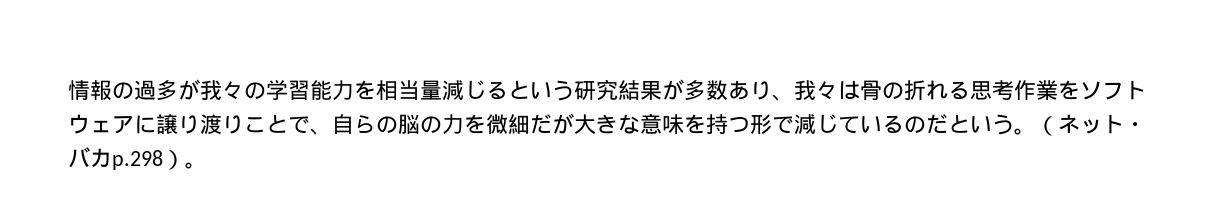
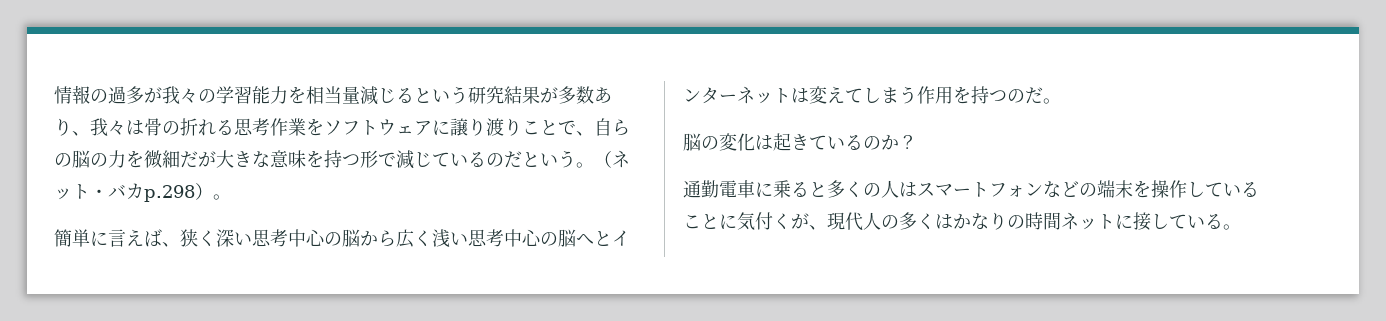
(207, 165) none -> [54,229,630,248] [683,86,1061,104] [683,133,917,151] [683,180,1259,198] [683,212,1241,231] // 簡単に言えば、狭く深い思考中心の脳から広く浅い思考中心の脳へとインターネットは変えてしまう作用を持つのだ。 // 脳の変化は起きているのか？ // 通勤電車に乗ると多くの人はスマートフォンなどの端末を操作していることに気付くが、現代人の多くはかなりの時間ネットに接している。

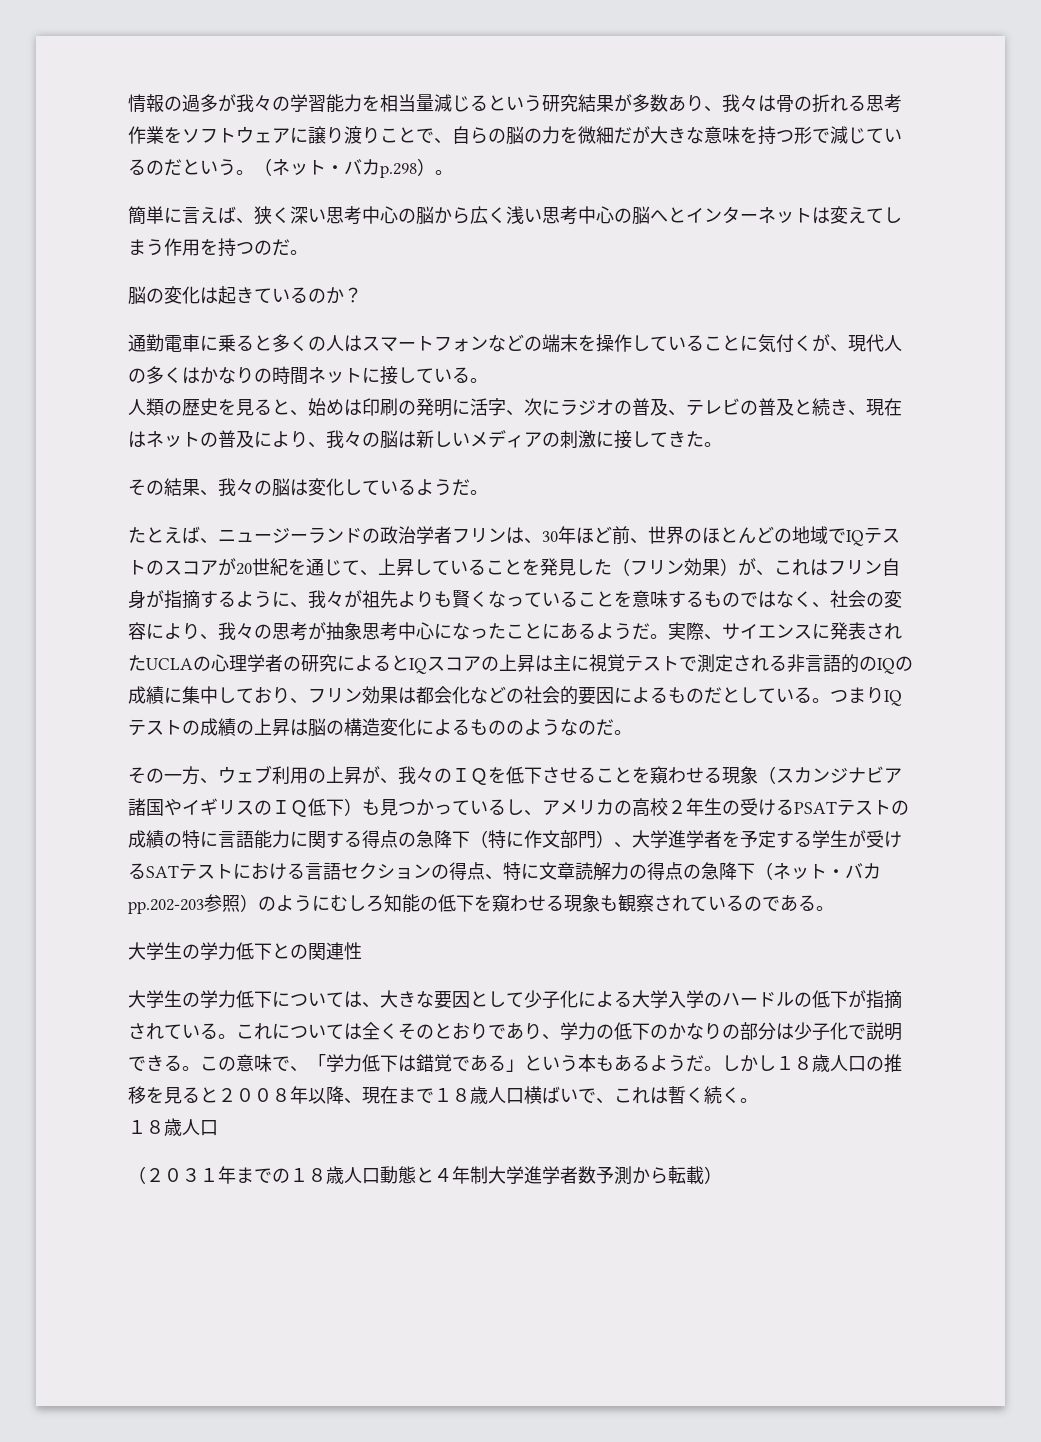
(1241, 227) none -> [128,398,902,417] [128,430,722,449] [128,478,488,497] [128,526,900,546] [128,558,900,576] [128,590,902,609] [128,622,902,641] [128,654,913,674] [128,686,902,706] [128,718,632,737] [128,765,902,785] [128,798,909,817] [128,830,902,849] [128,862,881,881] [128,894,834,914] [128,942,362,960] [128,990,902,1009] [128,1022,902,1041] [128,1054,902,1073] [128,1086,758,1104] [128,1118,218,1136] [128,1166,722,1185] // 人類の歴史を見ると、始めは印刷の発明に活字、次にラジオの普及、テレビの普及と続き、現在はネットの普及により、我々の脳は新しいメディアの刺激に接してきた。 // その結果、我々の脳は変化しているようだ。 // たとえば、ニュージーランドの政治学者フリンは、30年ほど前、世界のほとんどの地域でIQテストのスコアが20世紀を通じて、上昇していることを発見した（フリン効果）が、これはフリン自身が指摘するように、我々が祖先よりも賢くなっていることを意味するものではなく、社会の変容により、我々の思考が抽象思考中心になったことにあるようだ。実際、サイエンスに発表されたUCLAの心理学者の研究によるとIQスコアの上昇は主に視覚テストで測定される非言語的のIQの成績に集中しており、フリン効果は都会化などの社会的要因によるものだとしている。つまりIQテストの成績の上昇は脳の構造変化によるもののようなのだ。 // その一方、ウェブ利用の上昇が、我々のＩＱを低下させることを窺わせる現象（スカンジナビア諸国やイギリスのＩＱ低下）も見つかっているし、アメリカの高校２年生の受けるPSATテストの成績の特に言語能力に関する得点の急降下（特に作文部門）、大学進学者を予定する学生が受けるSATテストにおける言語セクションの得点、特に文章読解力の得点の急降下（ネット・バカpp.202-203参照）のようにむしろ知能の低下を窺わせる現象も観察されているのである。 // 大学生の学力低下との関連性 // 大学生の学力低下については、大きな要因として少子化による大学入学のハードルの低下が指摘されている。これについては全くそのとおりであり、学力の低下のかなりの部分は少子化で説明できる。この意味で、「学力低下は錯覚である」という本もあるようだ。しかし１８歳人口の推移を見ると２００８年以降、現在まで１８歳人口横ばいで、これは暫く続く。 // １８歳人口 // （２０３１年までの１８歳人口動態と４年制大学進学者数予測から転載）

